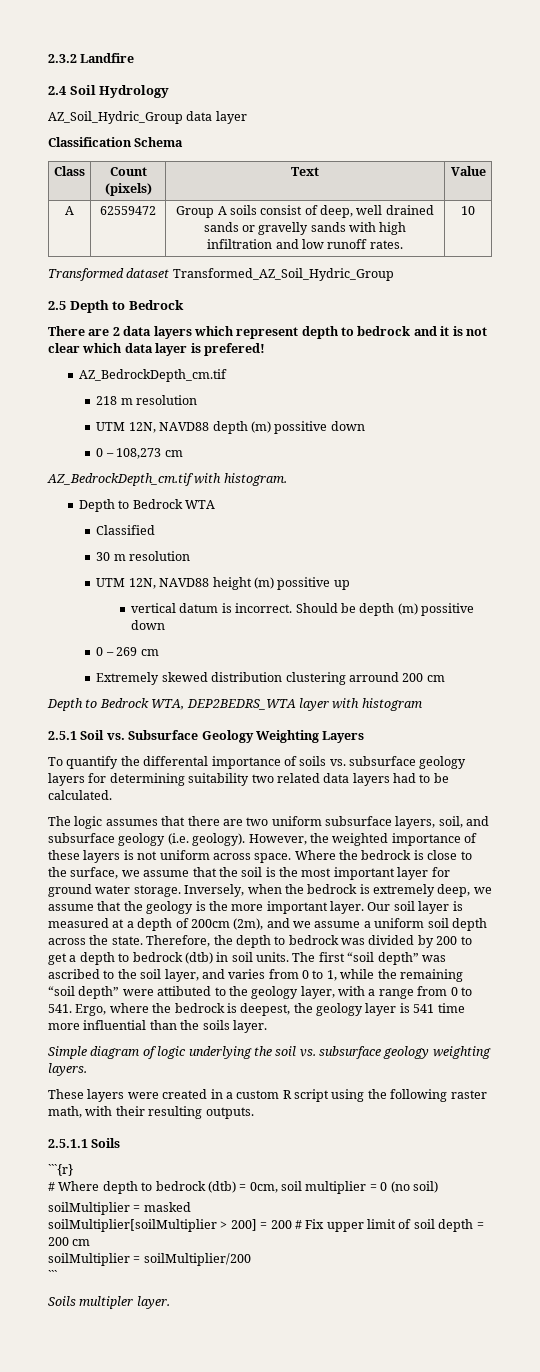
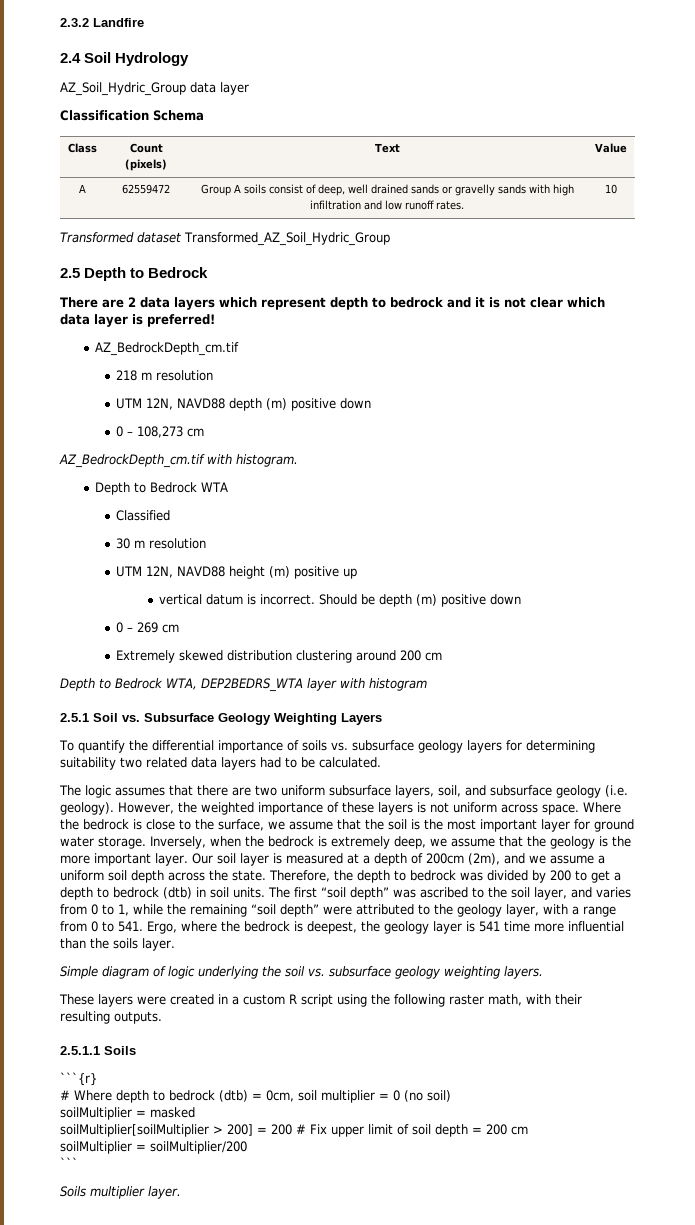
[203,343,265,356] prefered! -> [147,314,215,327] preferred!
[274,421,328,434] possitive -> [291,398,337,411] positive
[277,577,331,590] possitive -> [294,566,340,579] positive
[421,603,475,616] possitive -> [441,594,487,607] positive
[348,672,399,682] arround -> [356,650,397,661] around
[143,756,209,766] differental -> [151,740,214,751] differential
[157,986,212,996] attibuted -> [356,904,414,915] attributed
[79,1296,134,1309] multipler -> [90,1186,145,1199] multiplier

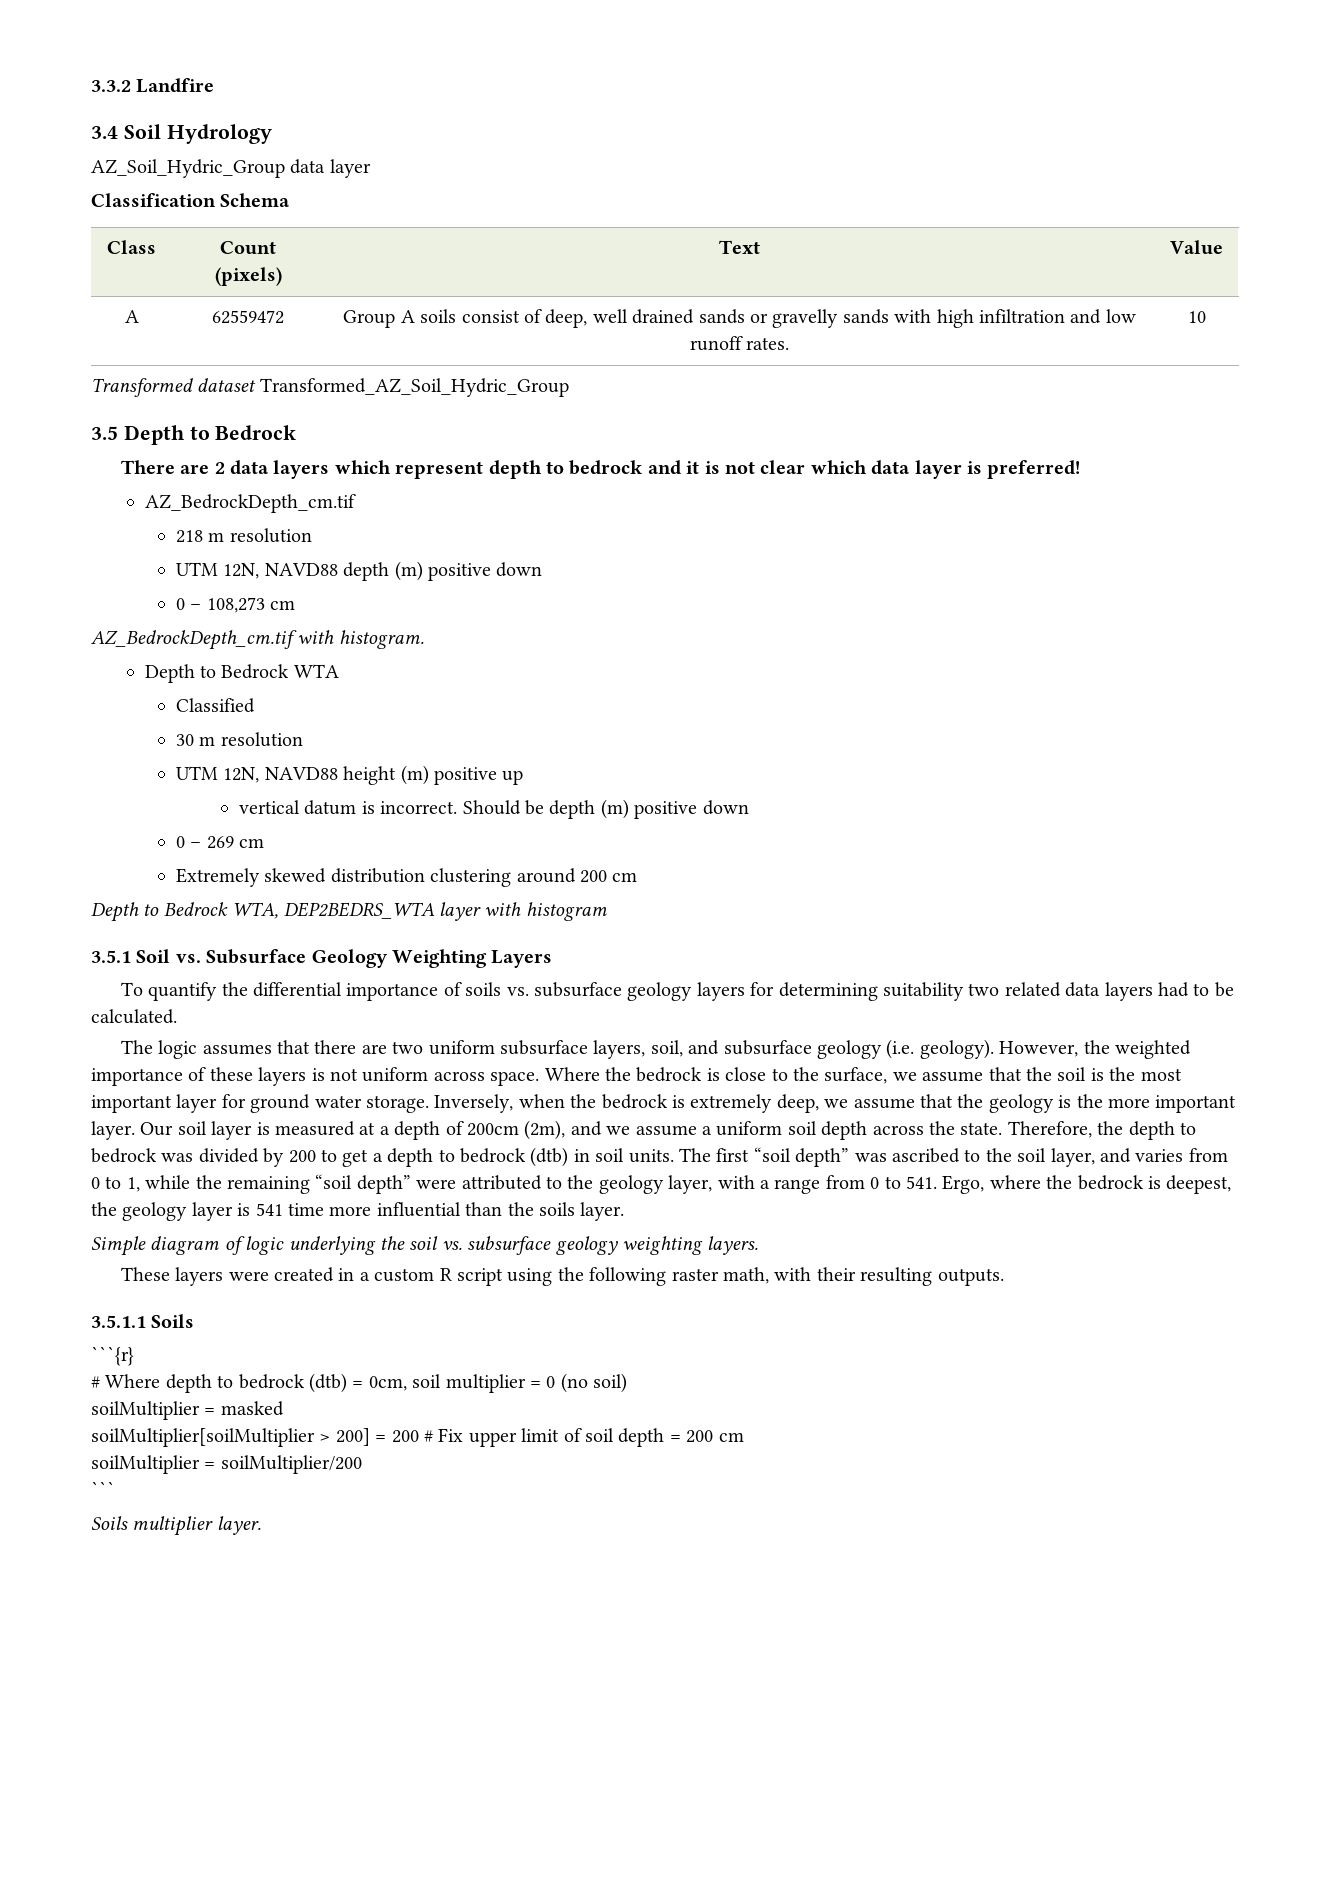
[60,18,89,27] 2.3.2 -> [91,80,131,92] 3.3.2
[60,53,81,63] 2.4 -> [91,126,118,139] 3.4
[60,268,80,278] 2.5 -> [91,426,118,440] 3.5
[60,713,89,722] 2.5.1 -> [91,950,131,963] 3.5.1
[60,1046,100,1055] 2.5.1.1 -> [91,1315,146,1328] 3.5.1.1

